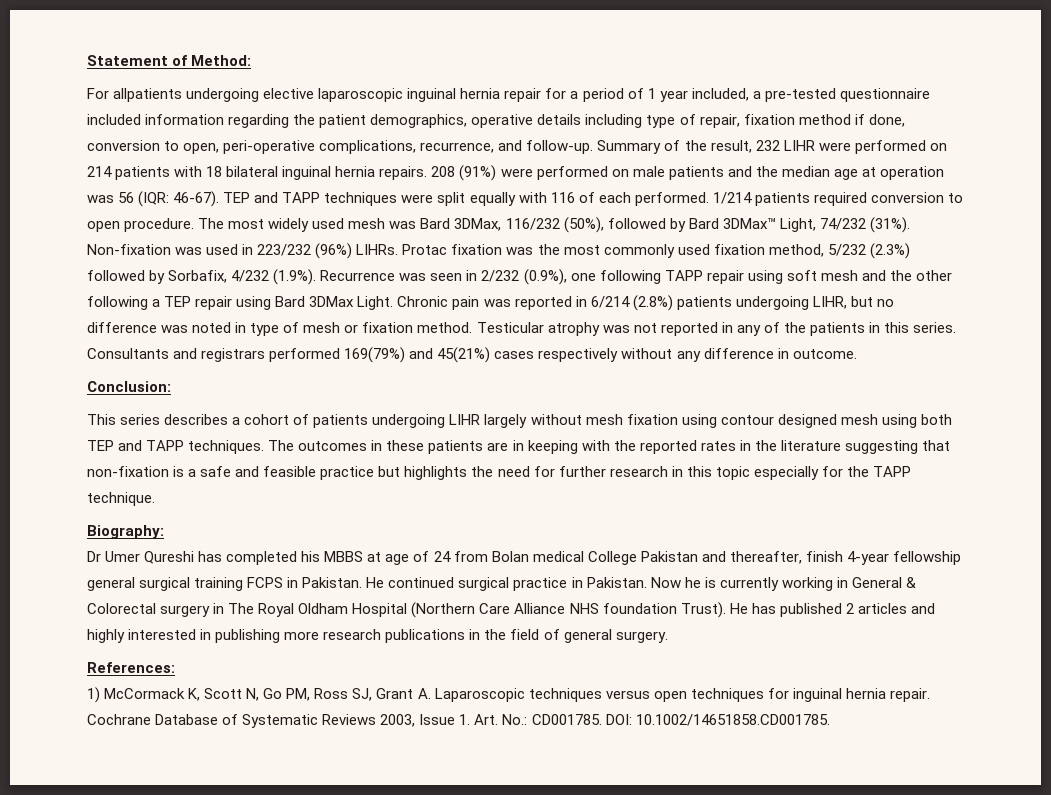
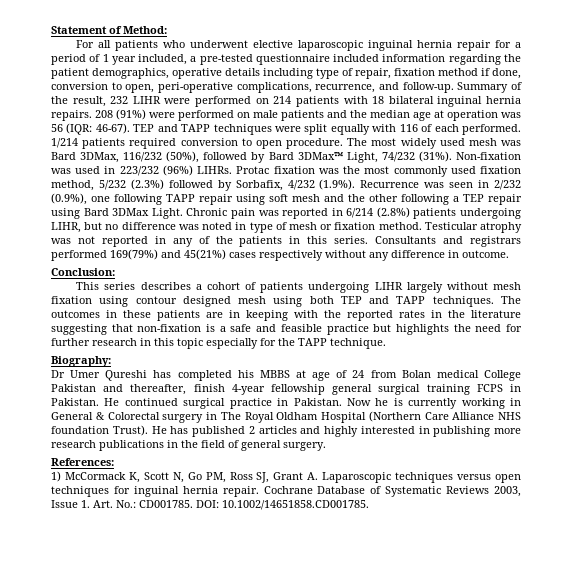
[113,88,260,102] allpatients undergoing -> [98,40,249,51] all patients who underwent

